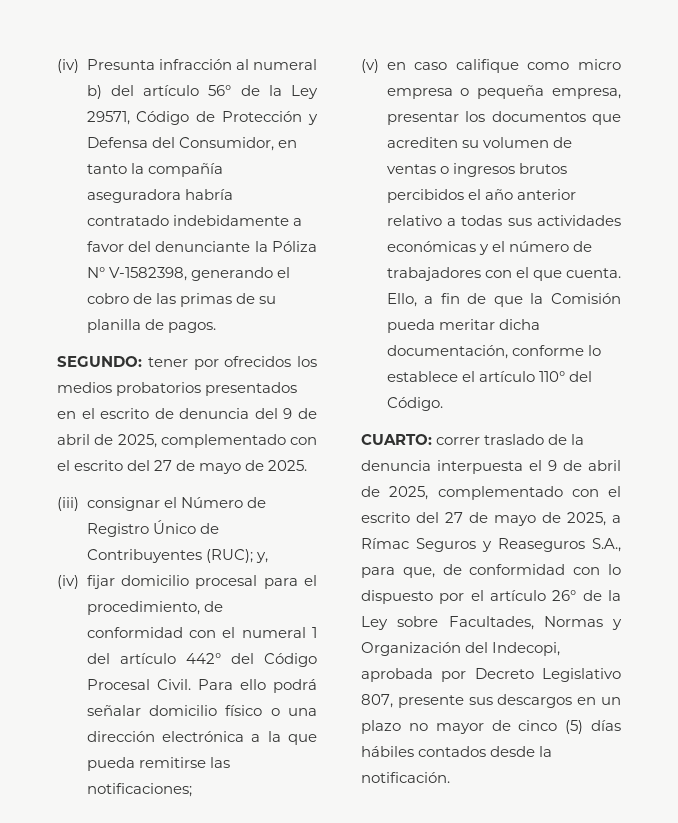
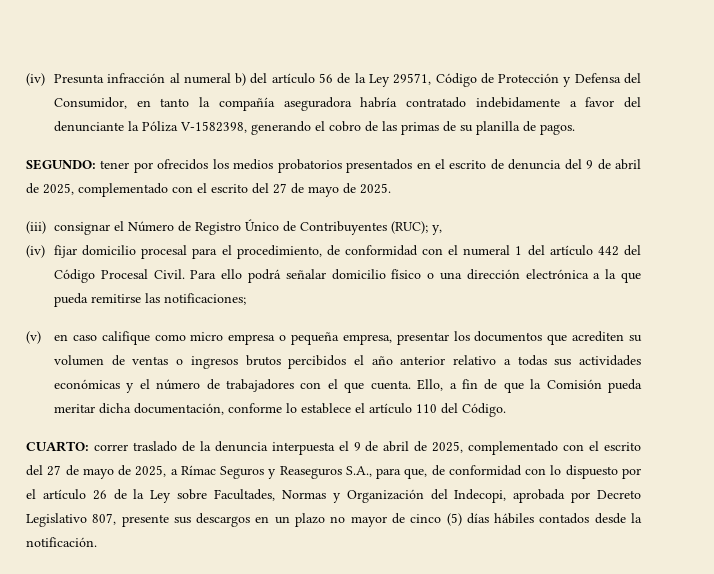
[208,85,232,96] 56° -> [319,73,334,83] 56
[86,267,105,278] N° -> (178, 126) none
[185,653,221,664] 442° -> [597,246,619,256] 442
[538,371,565,382] 110° -> [415,404,437,413] 110
[552,590,577,601] 26° -> [92,490,107,500] 26

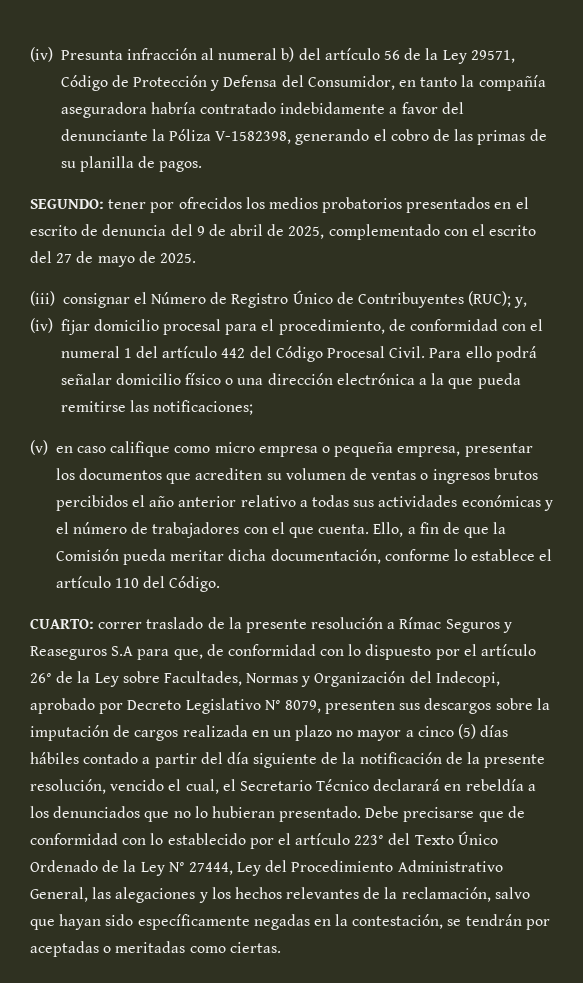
[214,441,641,455] [26,465,167,479] denuncia interpuesta el 9 de abril de 2025, complementado con el escrito del 27 de mayo de 2025, -> [245,617,384,633] presente resolución
[345,466,372,477] S.A., -> [111,646,134,656] S.A
[92,490,107,500] 26 -> [30,673,52,683] 26°
[513,489,566,503] aprobada -> [30,698,95,714] aprobado
[92,513,251,527] 807, presente sus descargos -> [264,698,550,714] [30,725,248,741] N° 8079, presenten sus descargos sobre la imputación de cargos realizada
[391,513,405,524] de -> [405,730,414,737] a
[539,513,642,524] [26,537,97,547] contados desde la notificación. -> [83,752,546,768] [30,779,536,794] [30,806,525,822] [30,831,498,849] [30,860,503,876] [30,887,530,903] [30,914,550,930] [30,941,281,957] contado a partir del día siguiente de la notificación de la presente resolución, vencido el cual, el Secretario Técnico declarará en rebeldía a los denunciados que no lo hubieran presentado. Debe precisarse que de conformidad con lo establecido por el artículo 223° del Texto Único Ordenado de la Ley N° 27444, Ley del Procedimiento Administrativo General, las alegaciones y los hechos relevantes de la reclamación, salvo que hayan sido específicamente negadas en la contestación, se tendrán por aceptadas o meritadas como ciertas.

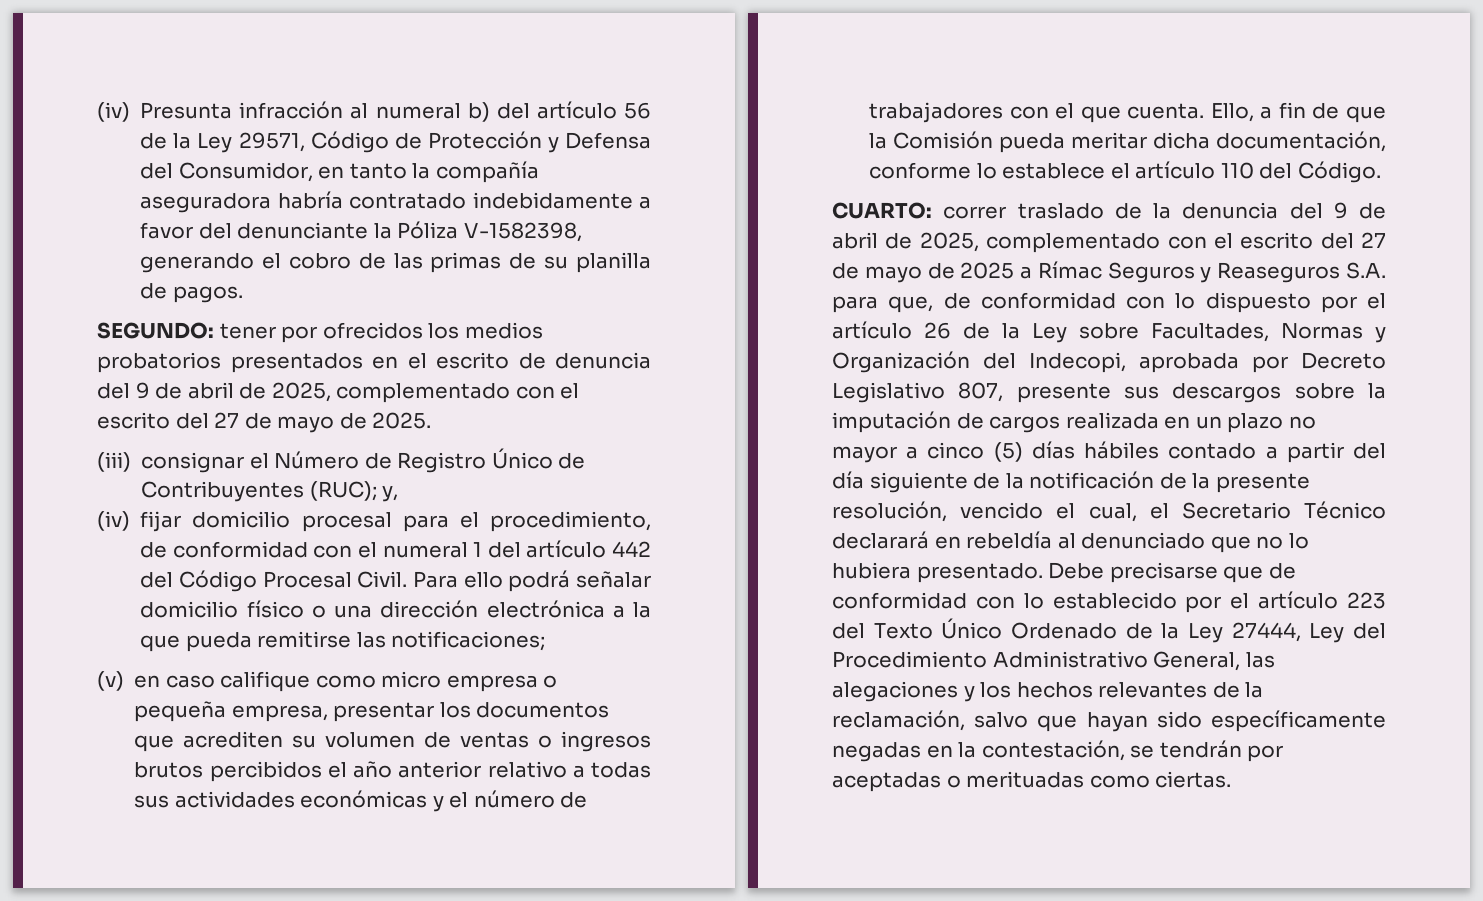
[245,617,384,633] presente resolución -> [1182,202,1386,219] [832,232,1386,253] [832,262,1015,283] denuncia del 9 de abril de 2025, complementado con el escrito del 27 de mayo de 2025
[111,646,134,656] S.A -> [1346,262,1386,279] S.A.
[30,673,52,683] 26° -> [924,322,951,339] 26
[30,698,95,714] aprobado -> [1139,353,1239,373] aprobada
[264,700,396,714] N° 8079, presenten -> [958,382,1111,403] 807, presente
[527,784,536,791] [30,806,141,818] a los denunciados -> [1057,532,1206,549] al denunciado
[211,806,275,818] hubieran -> [832,562,911,579] hubiera
[354,835,385,845] 223° -> [1347,592,1386,609] 223
[168,862,185,872] N° -> (1223, 633) none
[115,941,186,953] meritadas -> [966,771,1085,788] merituadas

